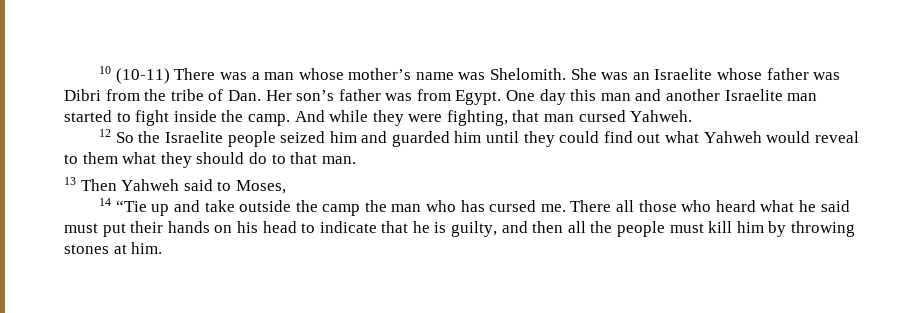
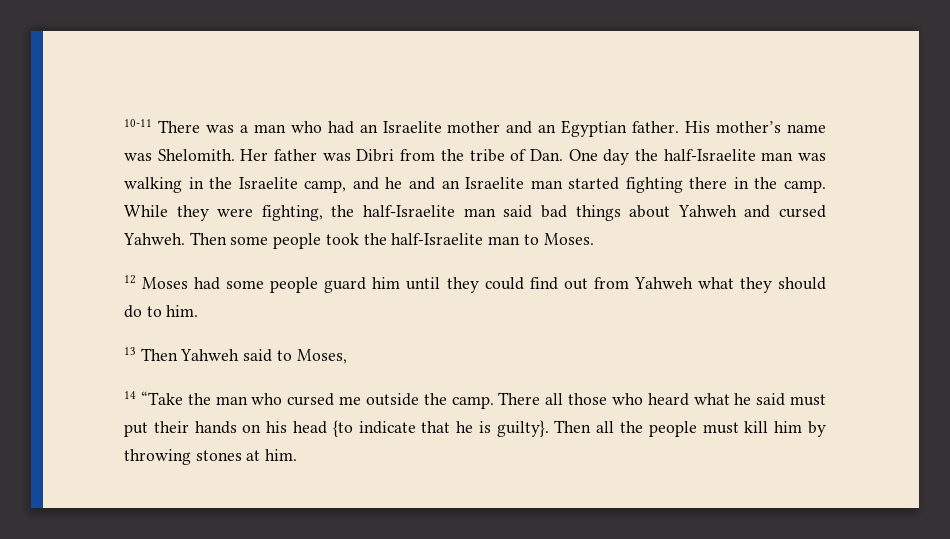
[99,66,170,84] 10 (10-11) -> [124,119,152,127] 10-11
[298,68,762,80] whose mother’s name was Shelomith. She was an Israelite whose -> [290,120,826,137] [124,149,269,161] who had an Israelite mother and an Egyptian father. His mother’s name was Shelomith. Her
[265,89,818,105] [64,110,693,126] [99,129,450,147] Her son’s father was from Egypt. One day this man and another Israelite man started to fight inside the camp. And while they were fighting, that man cursed Yahweh. // 12 So the Israelite people seized him and guarded -> [568,149,826,165] [124,177,826,193] [124,205,827,221] [123,232,594,249] [124,275,367,293] One day the half-Israelite man was walking in the Israelite camp, and he and an Israelite man started fighting there in the camp. While they were fighting, the half-Israelite man said bad things about Yahweh and cursed Yahweh. Then some people took the half-Israelite man to Moses. // 12 Moses had some people guard
[664,131,859,143] [64,152,118,164] what Yahweh would reveal to them -> [593,277,693,289] from Yahweh
[290,152,356,164] that man. -> [166,305,199,317] him.
[115,200,566,216] “Tie up and take outside the camp the man who has cursed me. -> [140,391,494,409] “Take the man who cursed me outside the camp.
[301,223,316,233] to -> [332,420,353,437] {to
[451,221,564,237] guilty, and then -> [496,420,592,437] guilty}. Then

